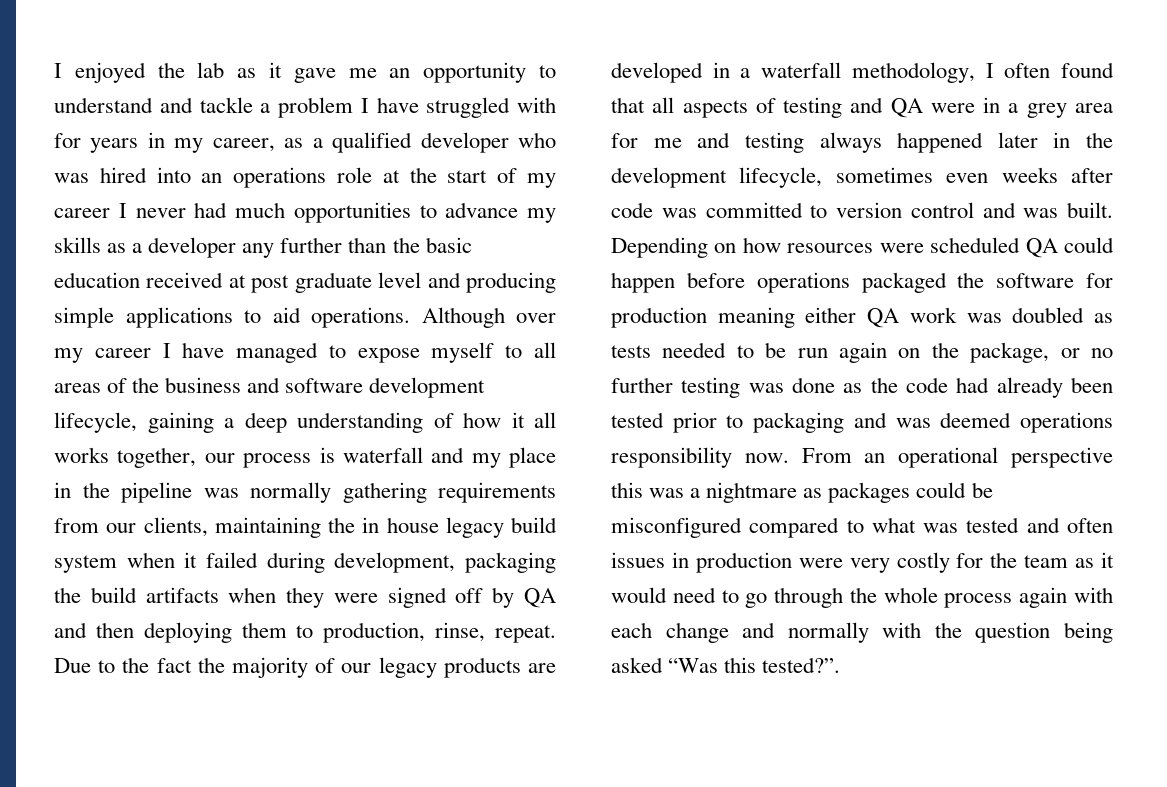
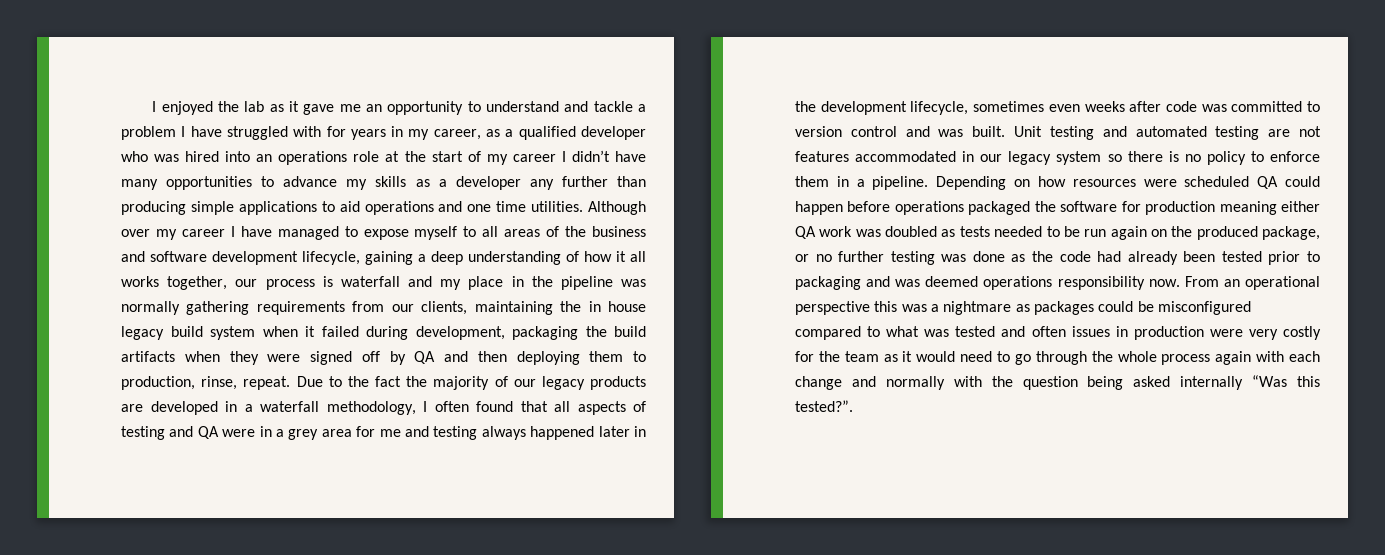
[135,202,285,218] never had much -> [571,150,646,162] [121,179,158,190] didn’t have many
[392,237,472,253] [54,272,461,293] the basic education received at post graduate level and -> (647, 181) none
[311,307,410,328] operations. -> [364,201,584,215] operations and one time utilities.
(1113, 210) none -> [1014,126,1321,140] [795,151,1320,165] [795,176,929,190] Unit testing and automated testing are not features accommodated in our legacy system so there is no policy to enforce them in a pipeline.
(959, 350) none -> [1196,226,1258,240] produced
(663, 665) none -> [1180,376,1244,390] internally

